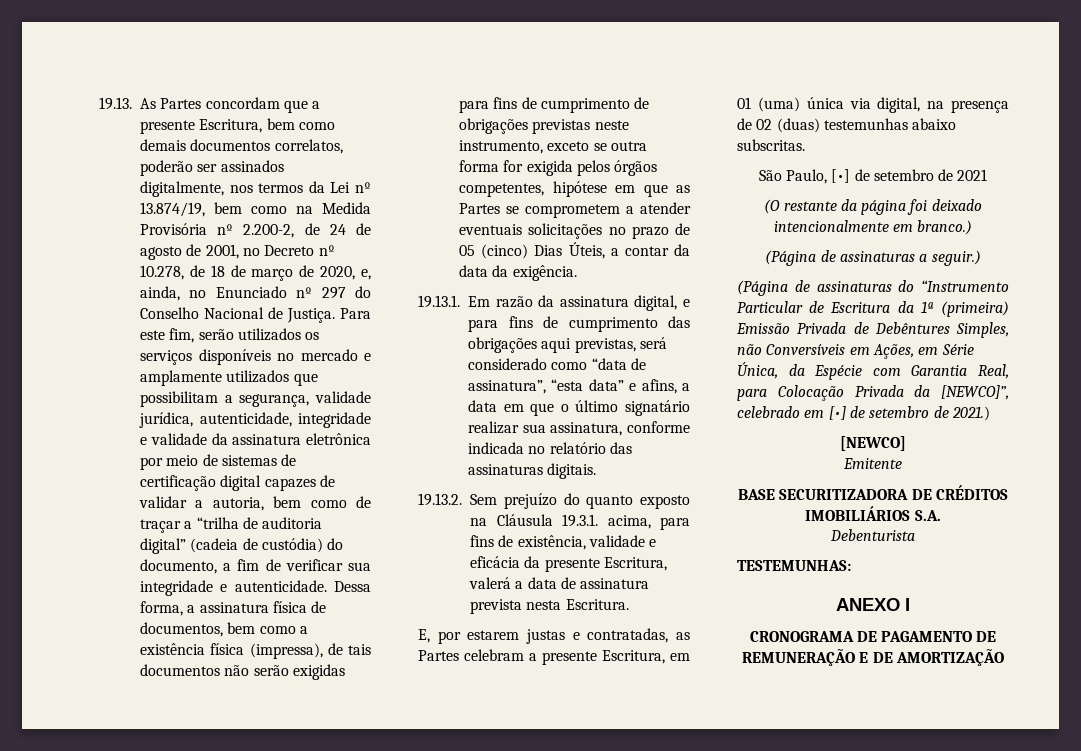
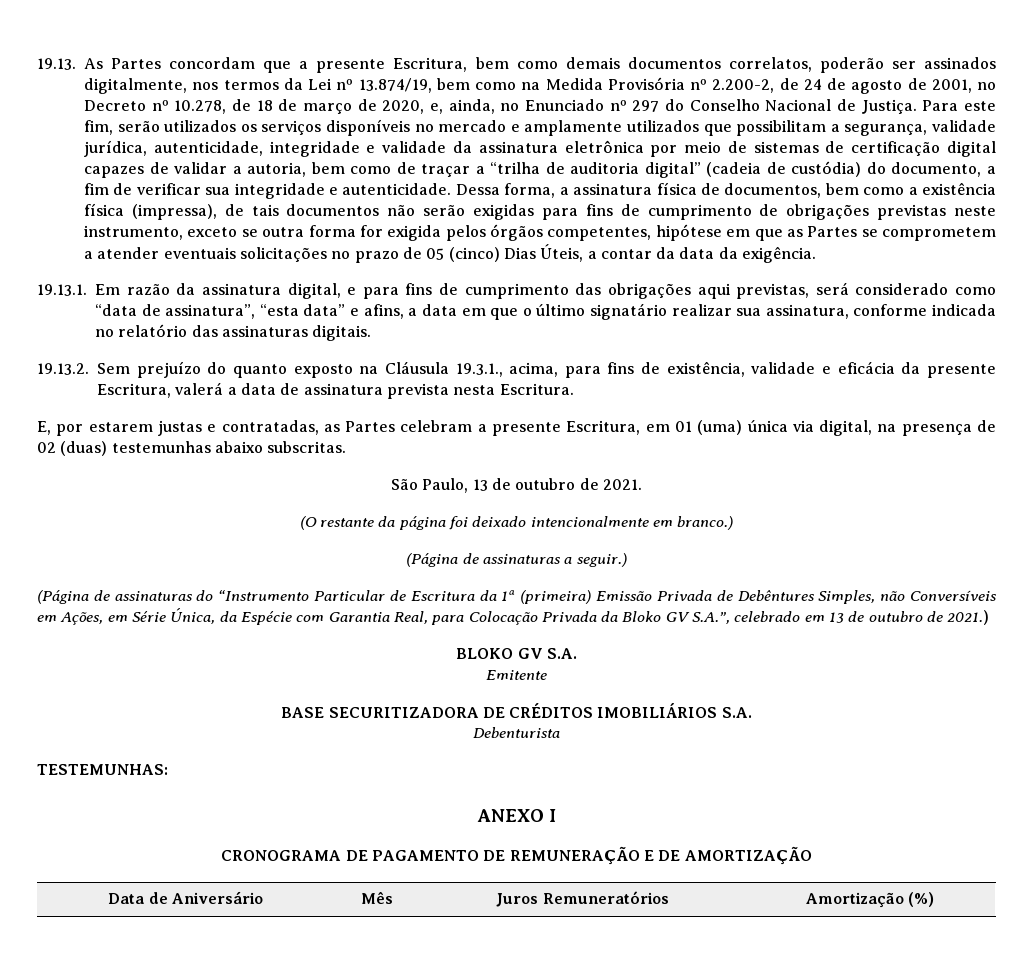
[562,514,598,527] 19.3.1. -> [455,363,503,377] 19.3.1.,
[831,169,988,183] [•] de setembro de 2021 -> [472,478,642,491] 13 de outubro de 2021.
[941,385,1009,400] [737,406,930,420] [NEWCO]”, celebrado em [•] de setembro -> [622,611,923,624] Bloko GV S.A.”, celebrado em 13 de outubro
[840,436,906,451] [NEWCO] -> [456,648,577,659] BLOKO GV S.A.
(1004, 657) none -> [108,891,263,904] [361,891,393,904] [496,891,669,907] [805,892,935,908] // Data de Aniversário | Mês | Juros Remuneratórios | Amortização (%)

